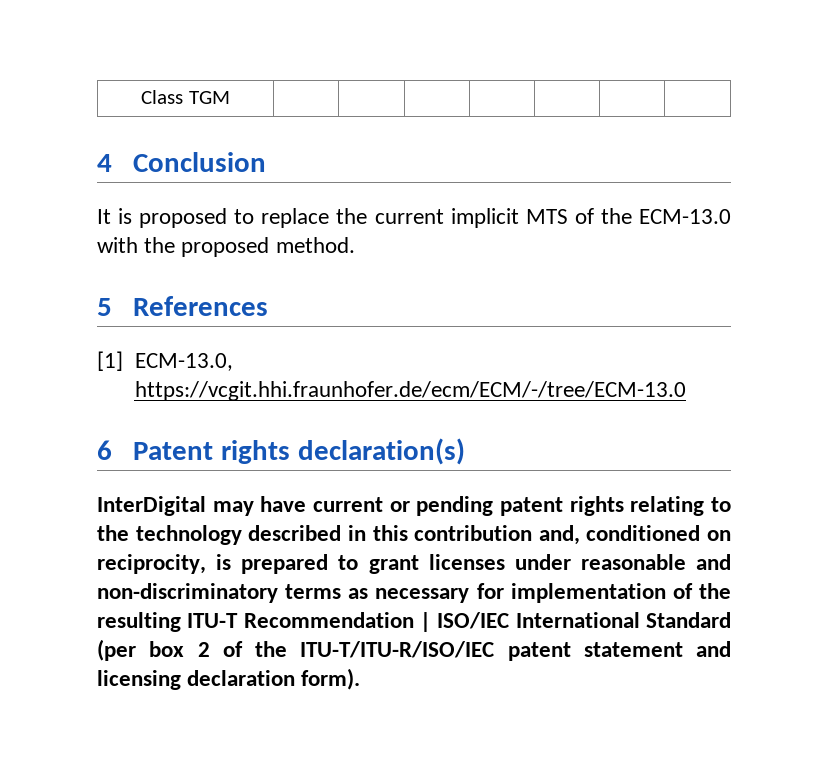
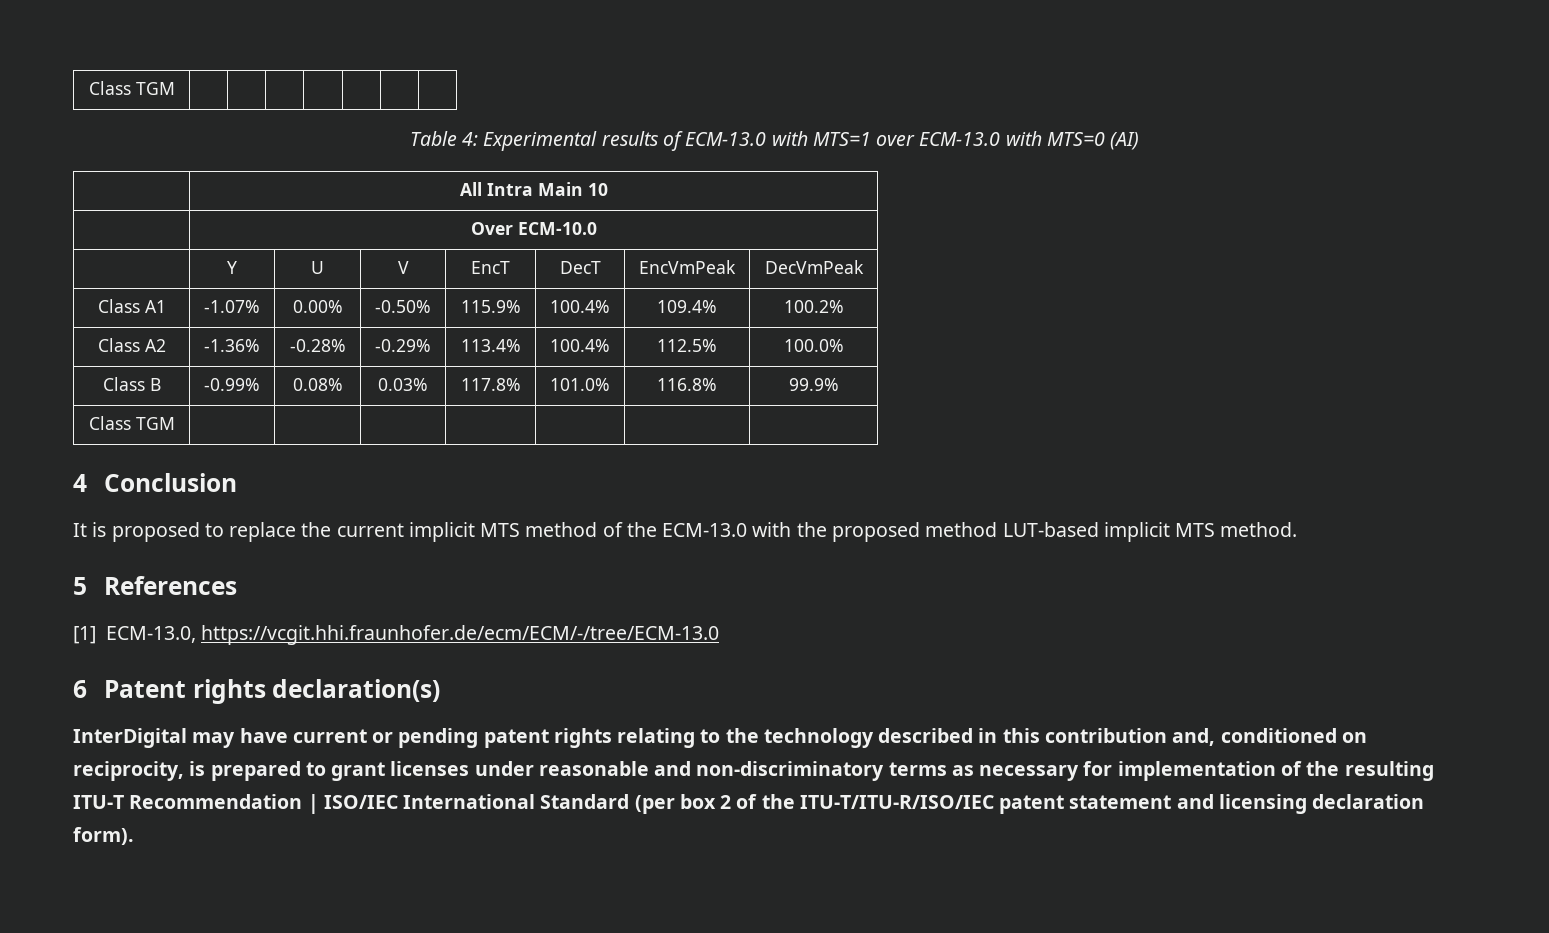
[141,90,230,104] Class TGM | | | | | | | -> [88,81,175,95] [409,131,1140,151] [459,182,608,196] [470,222,597,235] [227,261,237,274] [311,261,324,274] [397,261,409,274] [471,261,510,274] [559,261,601,274] [639,260,736,274] [764,260,864,274] [97,299,166,313] [204,300,260,313] [292,300,343,313] [375,300,431,313] [460,300,521,313] [550,300,610,313] [657,300,717,313] [783,300,844,313] [97,338,166,352] [204,339,260,352] [289,339,346,352] [375,339,431,352] [460,339,521,352] [550,339,610,352] [657,339,717,352] [783,339,844,352] [102,377,161,391] [204,378,260,391] [292,378,343,391] [378,378,428,391] [460,378,521,391] [550,378,610,391] [657,378,717,391] [788,378,839,391] [88,416,175,430] Class TGM | | | | | | | // Table 4: Experimental results of ECM-13.0 with MTS=1 over ECM-13.0 with MTS=0 (AI) // | All Intra Main 10 // | Over ECM-10.0 // | Y | U | V | EncT | DecT | EncVmPeak | DecVmPeak // Class A1 | -1.07% | 0.00% | -0.50% | 115.9% | 100.4% | 109.4% | 100.2% // Class A2 | -1.36% | -0.28% | -0.29% | 113.4% | 100.4% | 112.5% | 100.0% // Class B | -0.99% | 0.08% | 0.03% | 117.8% | 101.0% | 116.8% | 99.9% // Class TGM | | | | | | |
(568, 216) none -> [525,522,598,537] method
(270, 247) none -> [925,522,1216,542] method LUT-based implicit MTS

